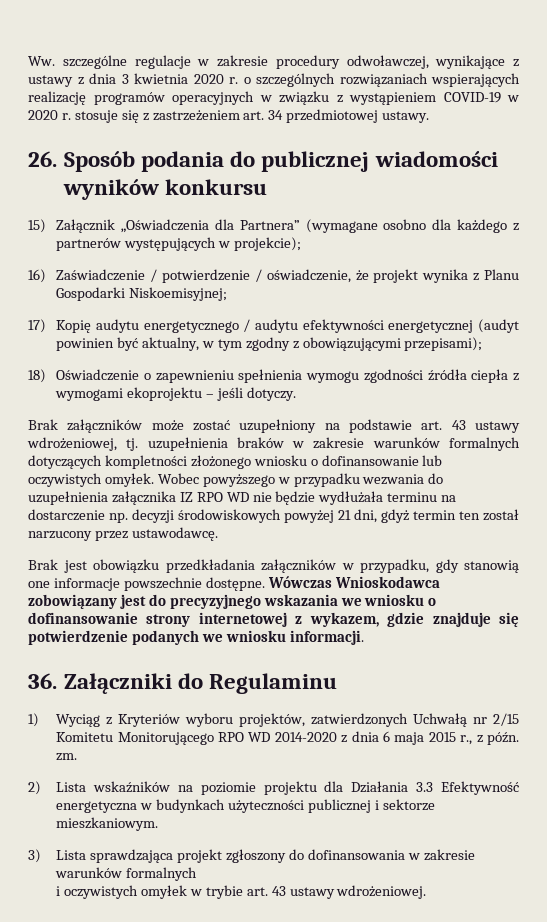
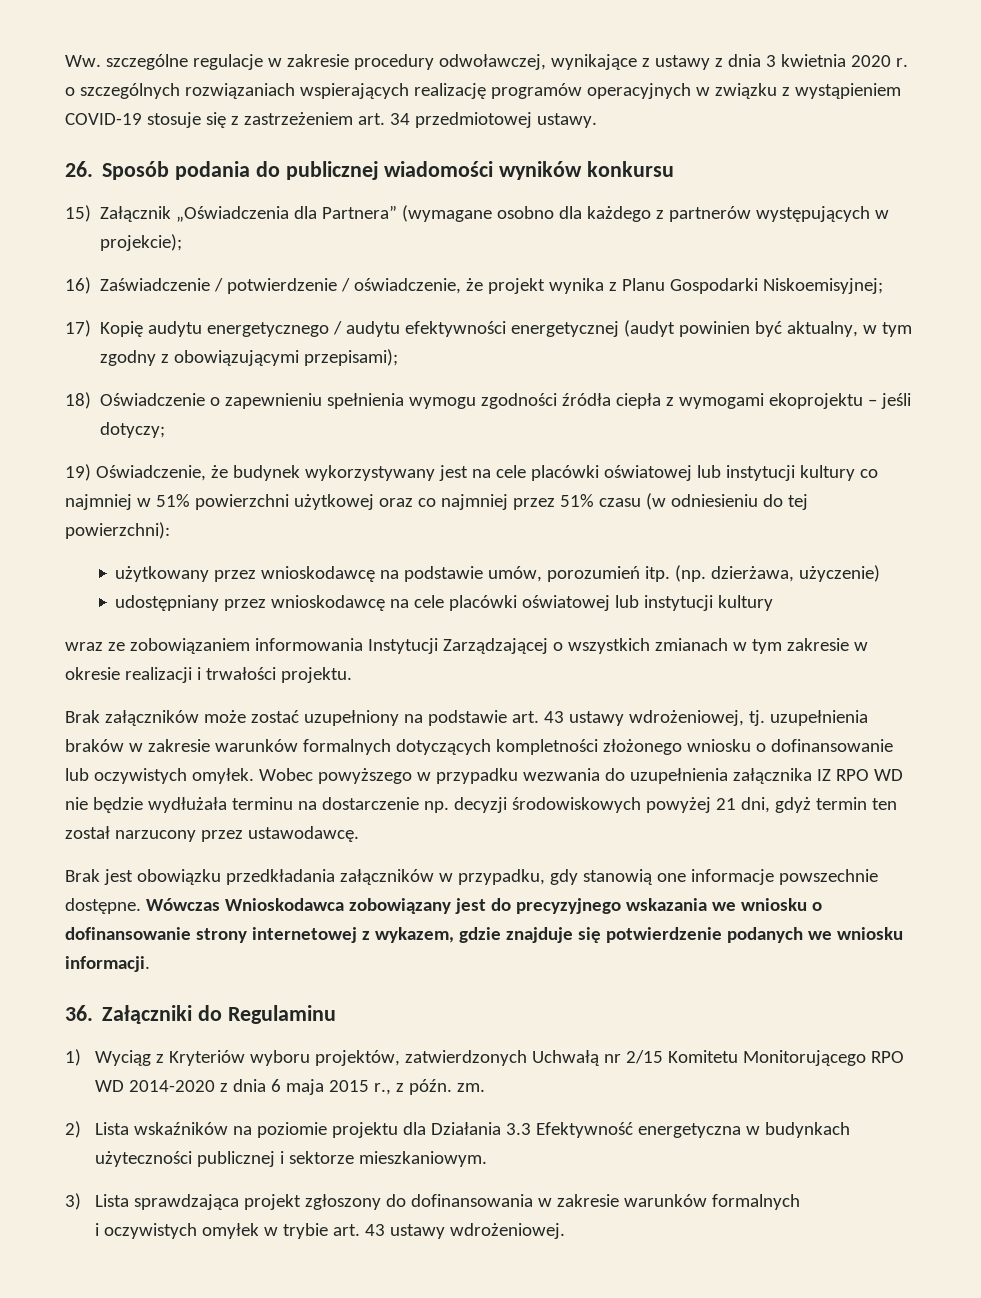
[507,95,519,102] [28,110,71,120] w 2020 r. -> (142, 119) none
[246,387,296,401] dotyczy. -> [100,422,166,438] [65,464,878,481] [65,493,808,510] [65,522,170,539] [115,565,881,582] [115,595,774,611] [65,638,868,654] [65,667,352,683] dotyczy; // 19) Oświadczenie, że budynek wykorzystywany jest na cele placówki oświatowej lub instytucji kultury co najmniej w 51% powierzchni użytkowej oraz co najmniej przez 51% czasu (w odniesieniu do tej powierzchni): // użytkowany przez wnioskodawcę na podstawie umów, porozumień itp. (np. dzierżawa, użyczenie) // udostępniany przez wnioskodawcę na cele placówki oświatowej lub instytucji kultury // wraz ze zobowiązaniem informowania Instytucji Zarządzającej o wszystkich zmianach w tym zakresie w okresie realizacji i trwałości projektu.

